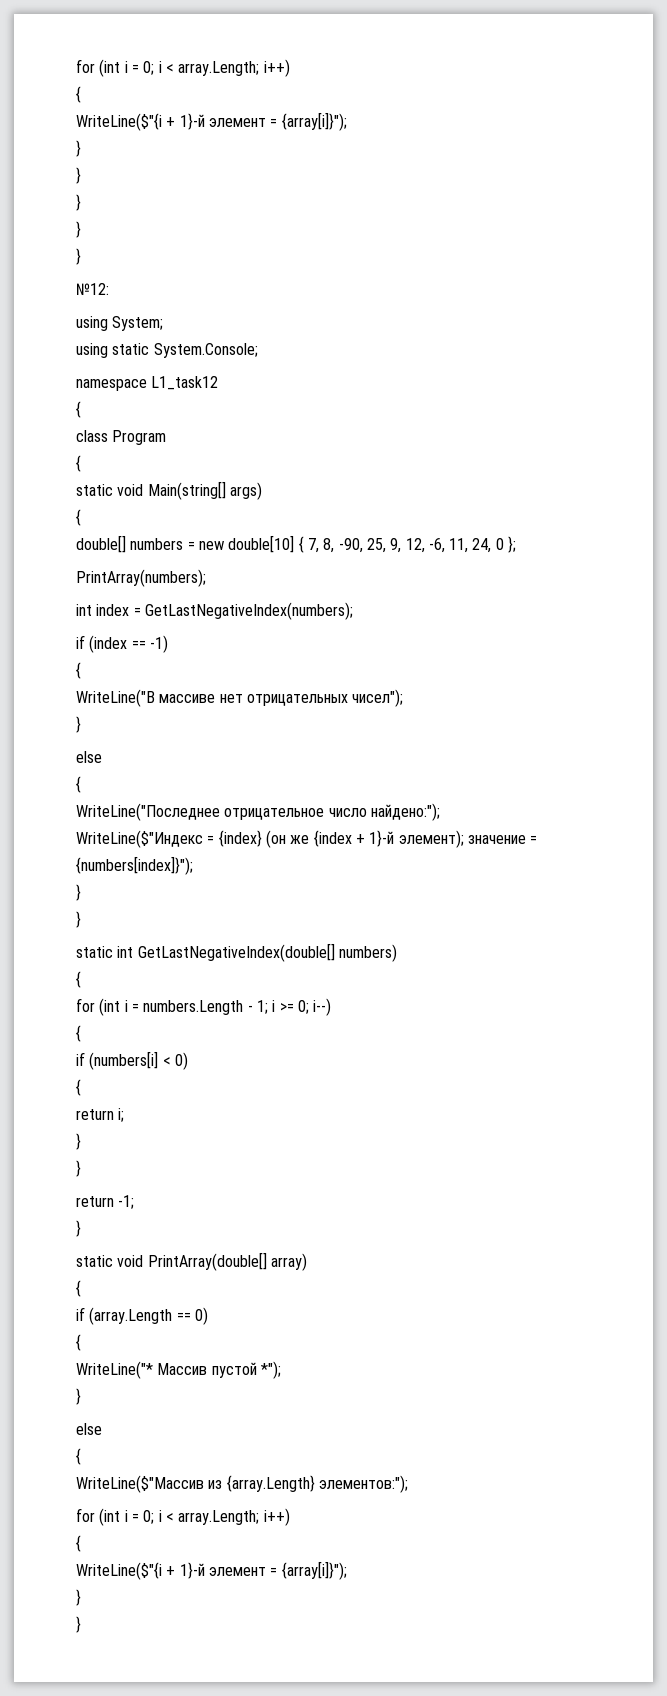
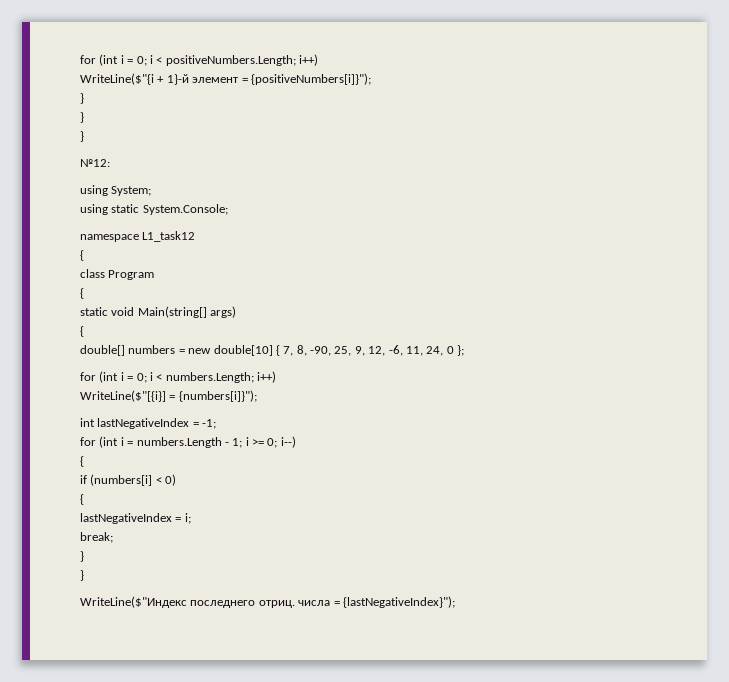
[76,59,290,77] [76,86,81,103] [76,112,347,131] [76,140,81,157] [76,167,81,184] for (int i = 0; i < array.Length; i++) // { // WriteLine($"{i + 1}-й элемент = {array[i]}"); // } // } -> [80,54,318,66] [80,73,371,85] for (int i = 0; i < positiveNumbers.Length; i++) // WriteLine($"{i + 1}-й элемент = {positiveNumbers[i]}");
[76,569,206,587] [76,602,353,620] [76,635,168,653] [76,662,81,679] [76,689,404,707] [76,716,81,733] [76,751,102,763] [76,776,81,793] [76,803,440,821] [76,830,538,848] [76,856,193,875] [76,884,81,901] [76,911,81,928] [76,943,397,962] [76,971,81,988] PrintArray(numbers); // int index = GetLastNegativeIndex(numbers); // if (index == -1) // { // WriteLine("В массиве нет отрицательных чисел"); // } // else // { // WriteLine("Последнее отрицательное число найдено:"); // WriteLine($"Индекс = {index} (он же {index + 1}-й элемент); значение = {numbers[index]}"); // } // } // static int GetLastNegativeIndex(double[] numbers) // { -> [80,371,276,383] [80,390,257,402] [80,418,217,429] for (int i = 0; i < numbers.Length; i++) // WriteLine($"[{i}] = {numbers[i]}"); // int lastNegativeIndex = -1;
[76,1109,114,1120] return -> [80,513,182,524] lastNegativeIndex =
[76,1133,81,1150] [76,1160,81,1177] [76,1195,135,1209] [76,1220,81,1237] [76,1252,307,1271] [76,1280,81,1297] [76,1307,208,1325] [76,1334,81,1351] [76,1361,281,1379] [76,1388,81,1405] [76,1423,102,1435] [76,1448,81,1465] [76,1475,408,1493] [76,1508,290,1526] [76,1535,81,1552] [76,1561,347,1580] [76,1589,81,1606] [76,1616,81,1633] // } // } // return -1; // } // static void PrintArray(double[] array) // { // if (array.Length == 0) // { // WriteLine("* Массив пустой *"); // } // else // { // WriteLine($"Массив из {array.Length} элементов:"); // for (int i = 0; i < array.Length; i++) // { // WriteLine($"{i + 1}-й элемент = {array[i]}"); // } // } -> [80,532,113,543] [80,551,84,562] [80,570,84,581] [80,596,455,608] // break; // } // } // WriteLine($"Индекс последнего отриц. числа = {lastNegativeIndex}");

